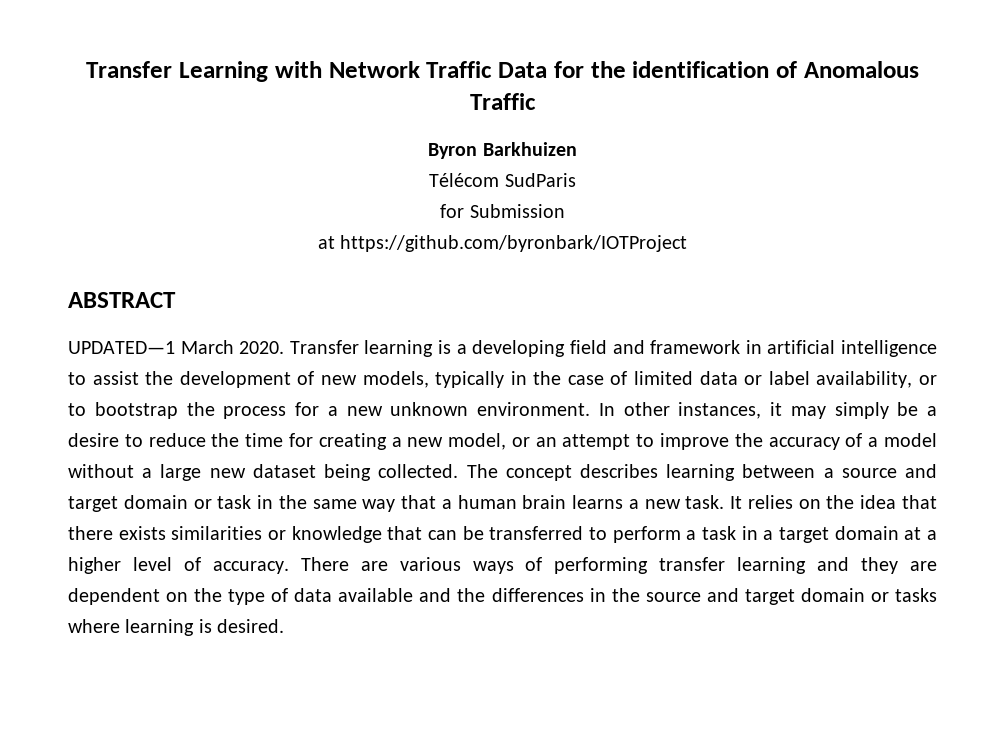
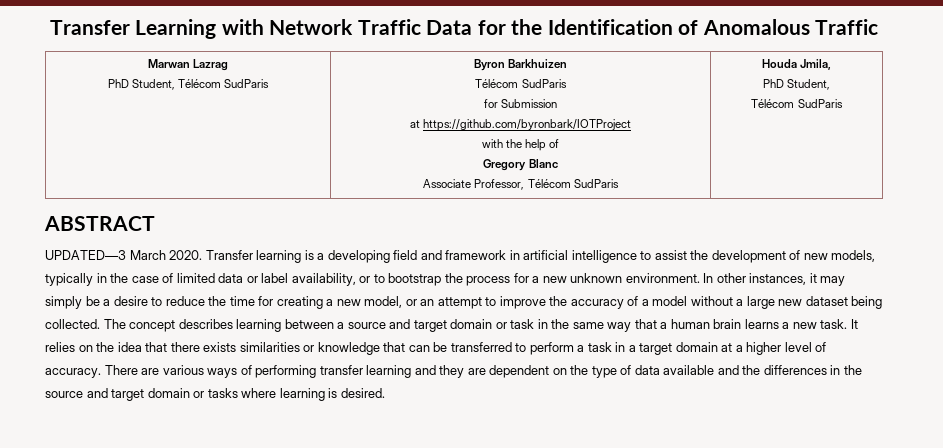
[632,61,770,78] identification -> [547,19,673,35] Identification
[428,142,577,159] [429,173,576,187] [440,204,565,218] [317,235,688,252] // Byron Barkhuizen // Télécom SudParis // for Submission // at https://github.com/byronbark/IOTProject -> [147,59,229,71] [107,79,270,90] [473,59,568,71] [475,79,567,88] [483,99,558,108] [409,119,632,131] [481,139,560,151] [483,159,558,171] [423,179,619,190] [761,59,832,70] [762,79,831,90] [751,99,843,108] // Marwan Lazrag // PhD Student, Télécom SudParis | Byron Barkhuizen // Télécom SudParis // for Submission // at https://github.com/byronbark/IOTProject // with the help of // Gregory Blanc // Associate Professor, Télécom SudParis | Houda Jmila, // PhD Student, // Télécom SudParis
[68,341,175,354] UPDATED—1 -> [45,250,126,260] UPDATED—3

